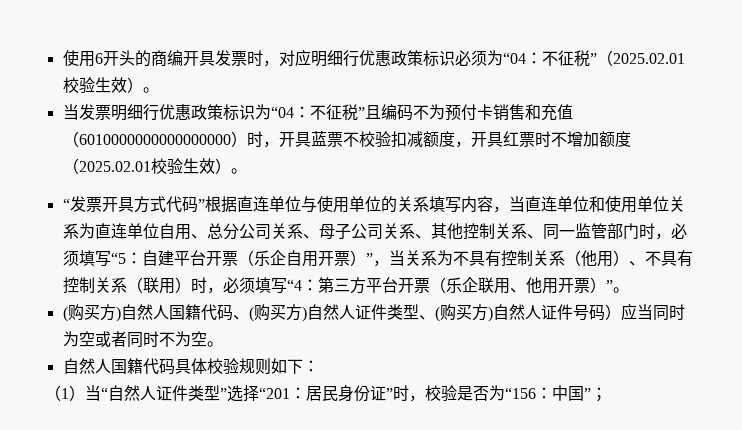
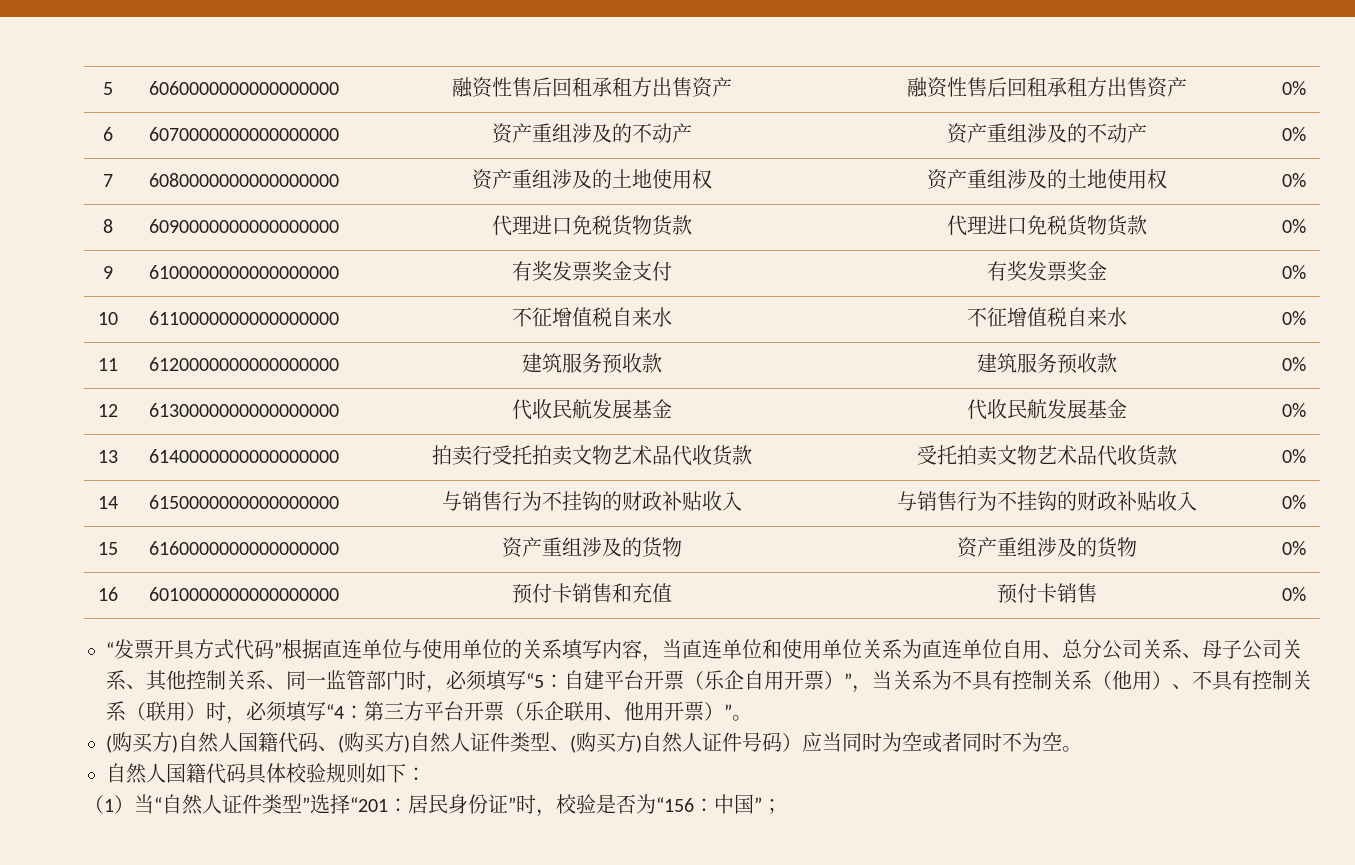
[62,49,685,67] [62,77,159,93] [62,104,573,121] [62,131,631,148] [62,158,247,174] 使用6开头的商编开具发票时，对应明细行优惠政策标识必须为“04：不征税”（2025.02.01校验生效）。 // 当发票明细行优惠政策标识为“04：不征税”且编码不为预付卡销售和充值（6010000000000000000）时，开具蓝票不校验扣减额度，开具红票时不增加额度（2025.02.01校验生效）。 -> [103,82,113,95] [149,81,339,95] [451,77,732,98] [907,77,1187,98] [1281,81,1306,95] [103,127,113,141] [149,127,339,141] [491,123,692,144] [947,123,1147,144] [1281,127,1306,141] [103,174,113,187] [149,173,339,187] [471,169,712,190] [927,169,1167,190] [1281,173,1306,187] [103,219,113,233] [149,219,339,233] [491,215,692,236] [947,215,1147,236] [1281,219,1306,233] [103,266,113,279] [149,265,339,279] [511,261,672,281] [987,261,1107,281] [1281,265,1306,279] [98,312,118,325] [149,311,339,325] [511,307,672,327] [967,307,1127,327] [1281,311,1306,325] [98,358,118,371] [149,357,339,371] [521,353,662,374] [977,353,1117,374] [1281,357,1306,371] [98,404,118,417] [149,403,339,417] [511,399,672,420] [967,399,1127,420] [1281,403,1306,417] [98,450,118,463] [149,449,339,463] [431,445,752,466] [917,445,1177,466] [1281,449,1306,463] [98,496,118,509] [149,495,339,509] [441,491,742,511] [897,491,1197,511] [1281,495,1306,509] [98,542,118,555] [149,541,339,555] [501,537,682,558] [957,537,1137,558] [1281,541,1306,555] [98,587,118,601] [149,587,339,601] [511,583,672,604] [997,583,1097,604] [1281,587,1306,601] 5 | 6060000000000000000 | 融资性售后回租承租方出售资产 | 融资性售后回租承租方出售资产 | 0% // 6 | 6070000000000000000 | 资产重组涉及的不动产 | 资产重组涉及的不动产 | 0% // 7 | 6080000000000000000 | 资产重组涉及的土地使用权 | 资产重组涉及的土地使用权 | 0% // 8 | 6090000000000000000 | 代理进口免税货物货款 | 代理进口免税货物货款 | 0% // 9 | 6100000000000000000 | 有奖发票奖金支付 | 有奖发票奖金 | 0% // 10 | 6110000000000000000 | 不征增值税自来水 | 不征增值税自来水 | 0% // 11 | 6120000000000000000 | 建筑服务预收款 | 建筑服务预收款 | 0% // 12 | 6130000000000000000 | 代收民航发展基金 | 代收民航发展基金 | 0% // 13 | 6140000000000000000 | 拍卖行受托拍卖文物艺术品代收货款 | 受托拍卖文物艺术品代收货款 | 0% // 14 | 6150000000000000000 | 与销售行为不挂钩的财政补贴收入 | 与销售行为不挂钩的财政补贴收入 | 0% // 15 | 6160000000000000000 | 资产重组涉及的货物 | 资产重组涉及的货物 | 0% // 16 | 6010000000000000000 | 预付卡销售和充值 | 预付卡销售 | 0%

